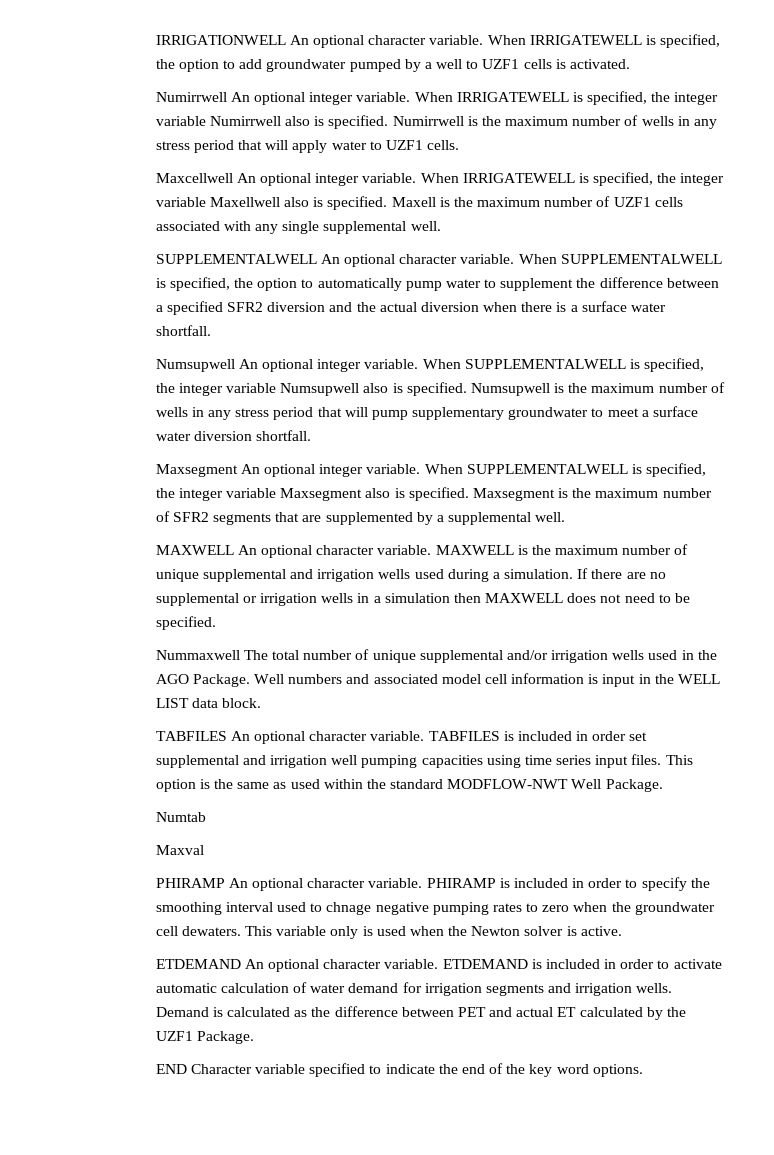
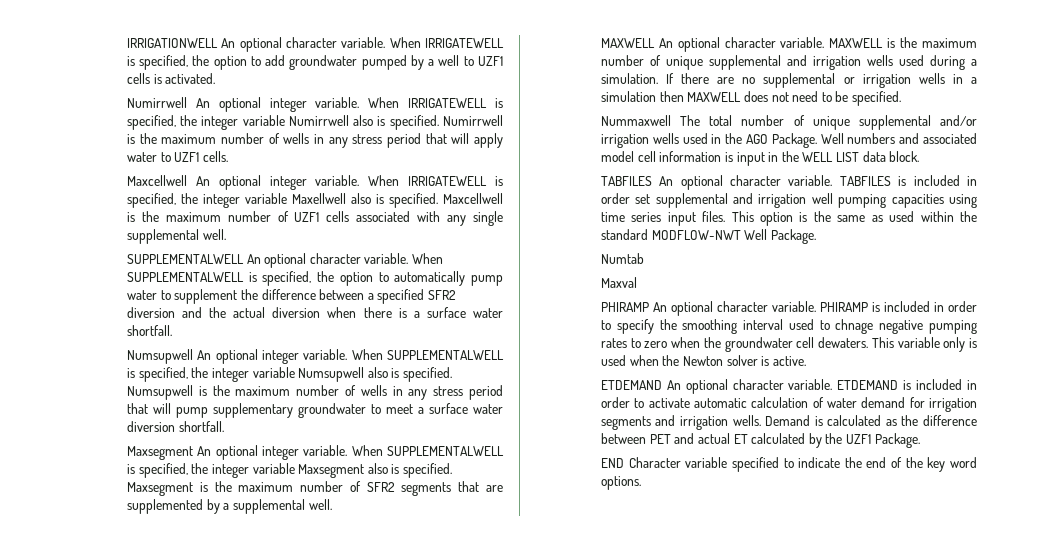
[391,197,436,207] Maxell -> [442,193,503,204] Maxcellwell

